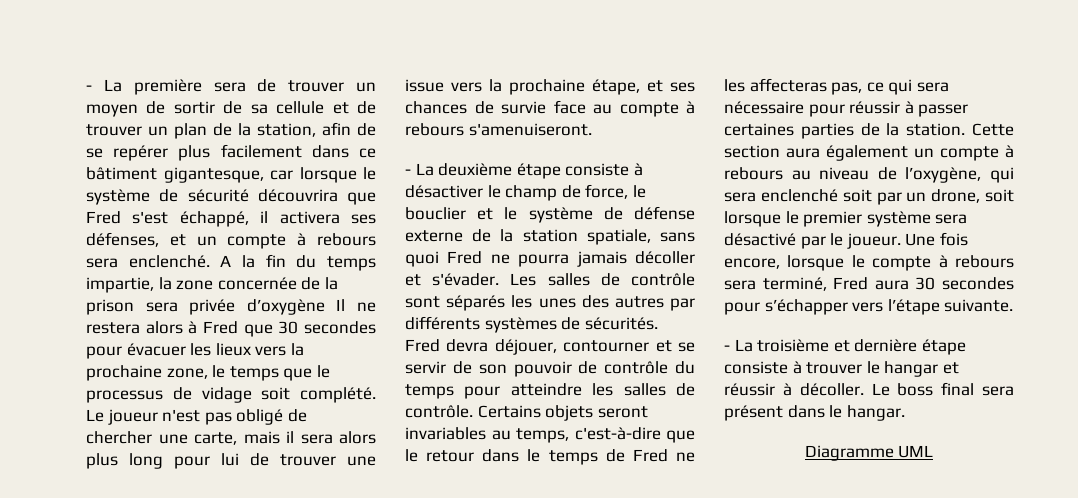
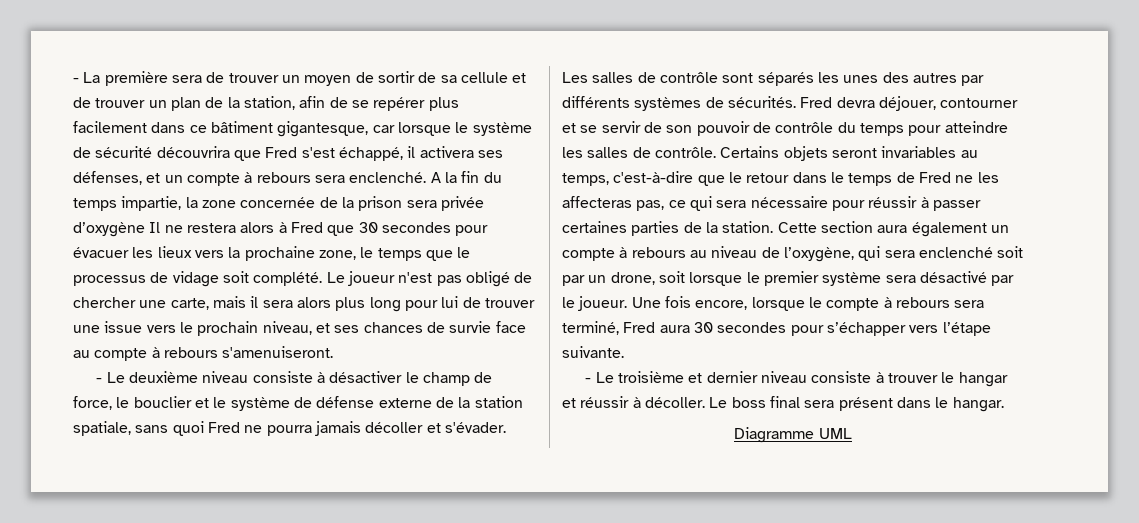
[489,79,640,95] la prochaine étape, -> [179,321,312,336] le prochain niveau,
[415,163,561,179] La deuxième étape -> [106,371,249,383] Le deuxième niveau
[734,339,753,352] La -> [595,372,614,383] Le
[854,339,966,355] dernière étape -> [706,371,807,383] dernier niveau

